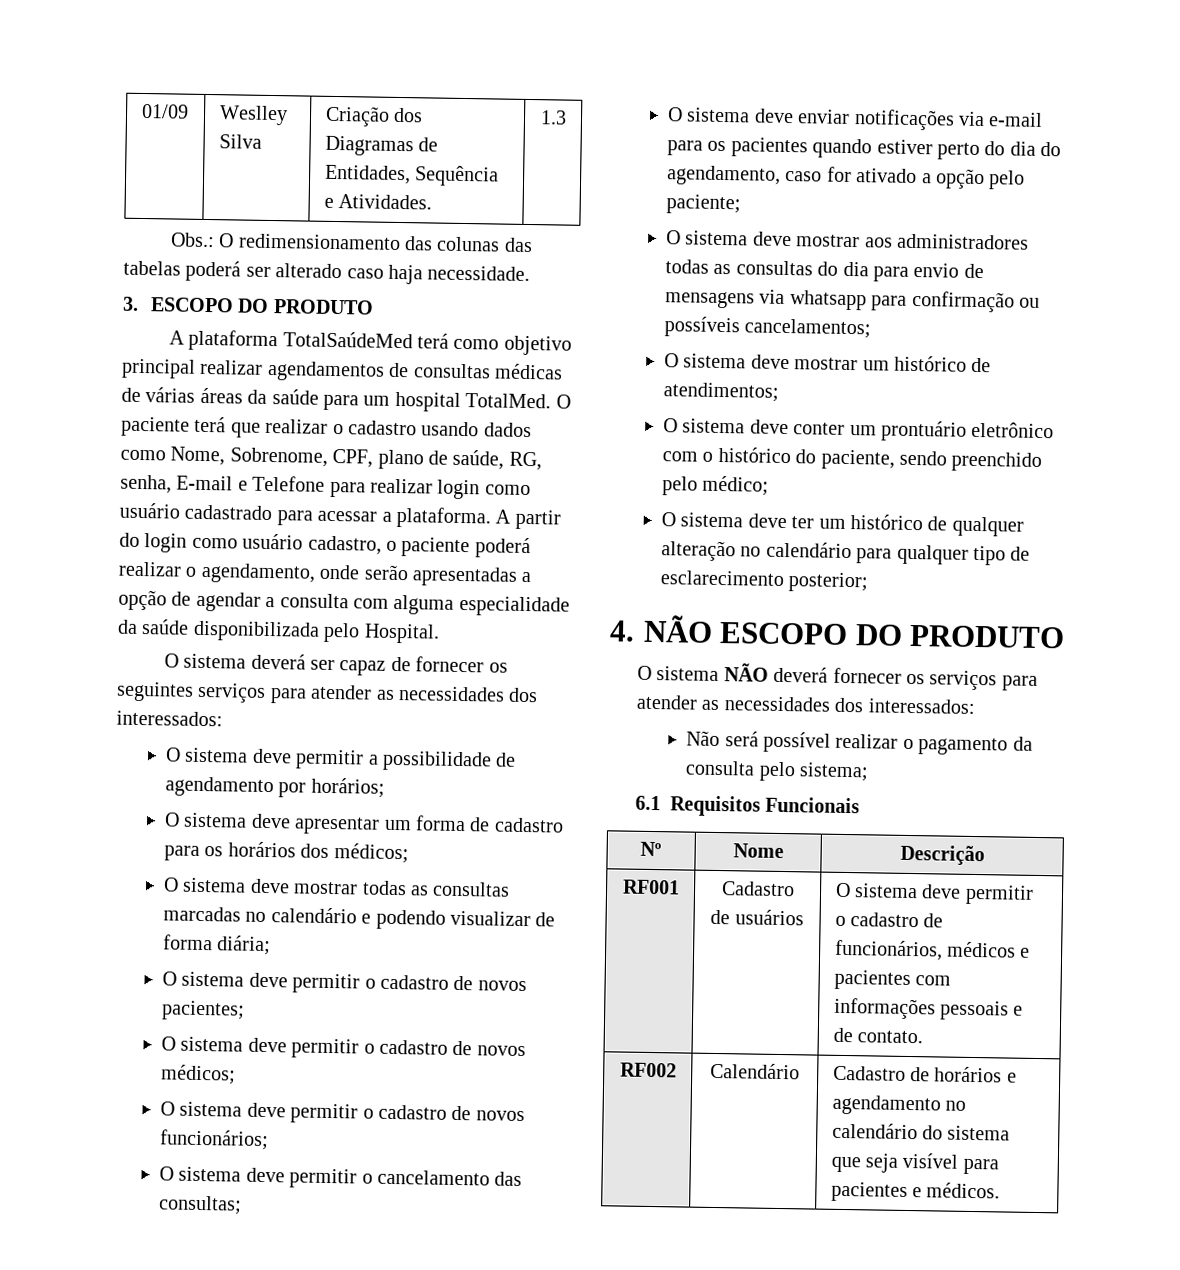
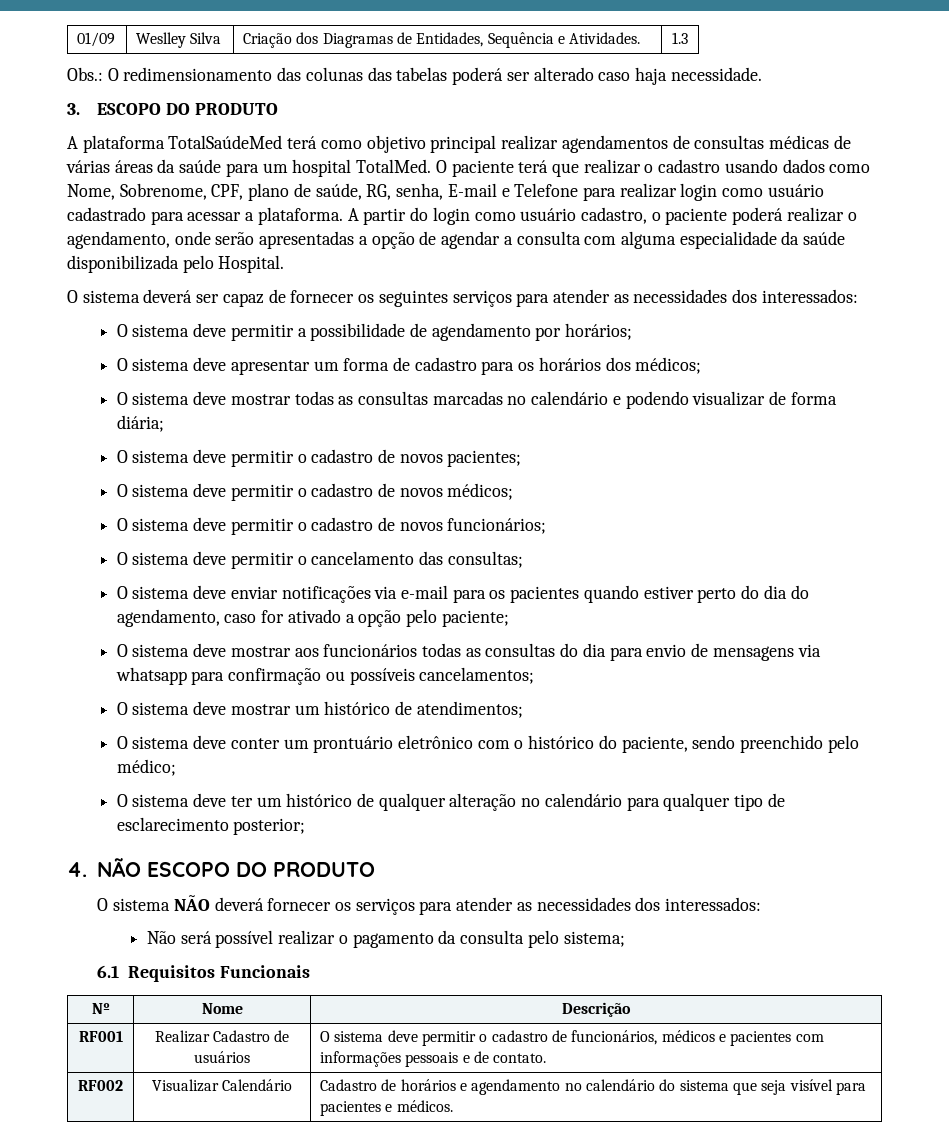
[897,233,1030,250] administradores -> [323,644,418,657] funcionários
(680, 887) none -> [154,1030,210,1043] Realizar
(677, 1070) none -> [151,1079,219,1092] Visualizar

